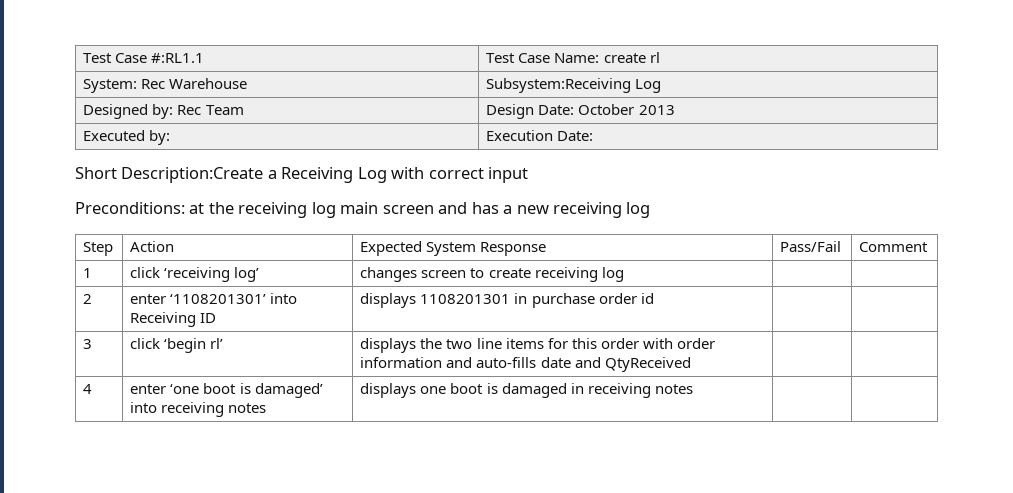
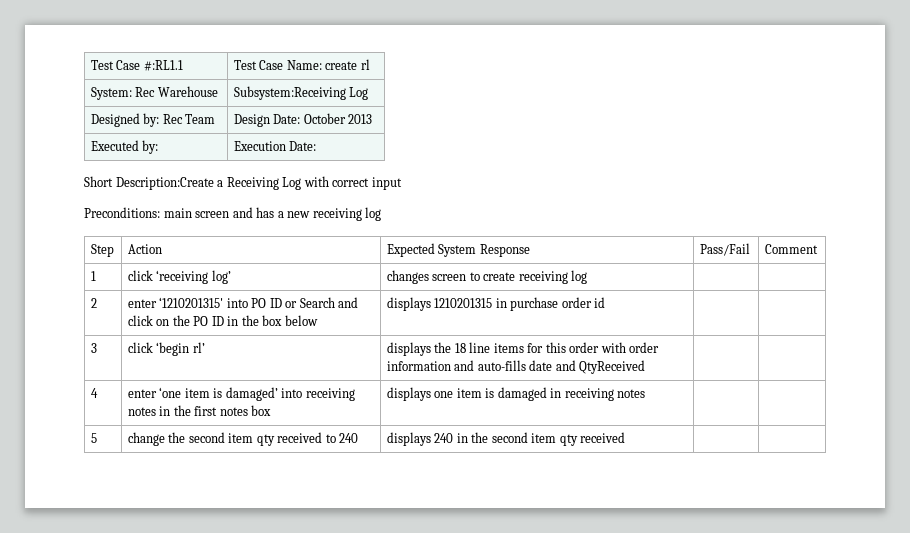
[189,202,336,218] at the receiving log -> (160, 212) none
[170,293,298,304] [130,312,217,327] [360,293,511,308] ‘1108201301’ into Receiving ID | displays 1108201301 -> [159,297,359,308] [127,315,318,326] [386,297,493,311] ‘1210201315' into PO ID or Search and click on the PO ID in the box below | displays 1210201315
[446,339,473,349] two -> [454,343,466,353] 18
[203,383,237,394] boot -> [184,388,210,398] item
(267, 408) none -> [159,405,272,416] in the first notes box
[450,383,484,394] boot -> [456,388,482,398] item
(693, 389) none -> [90,433,97,443] [127,432,359,446] [386,432,626,446] // 5 | change the second item qty received to 240 | displays 240 in the second item qty received | |

